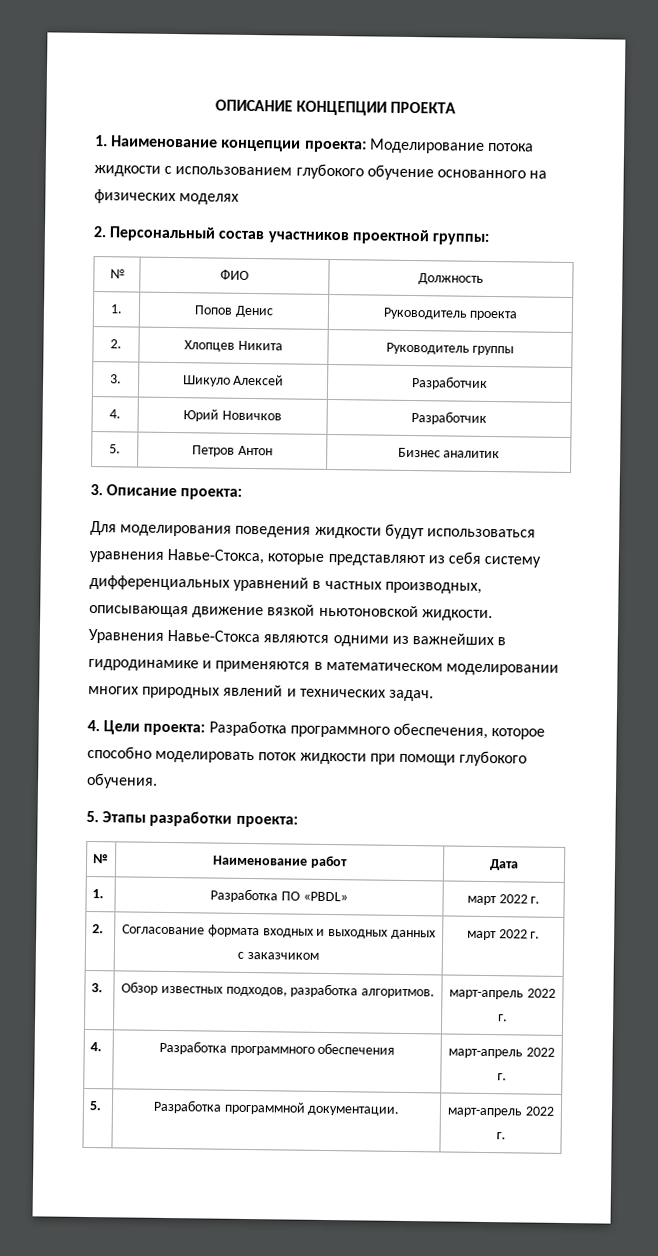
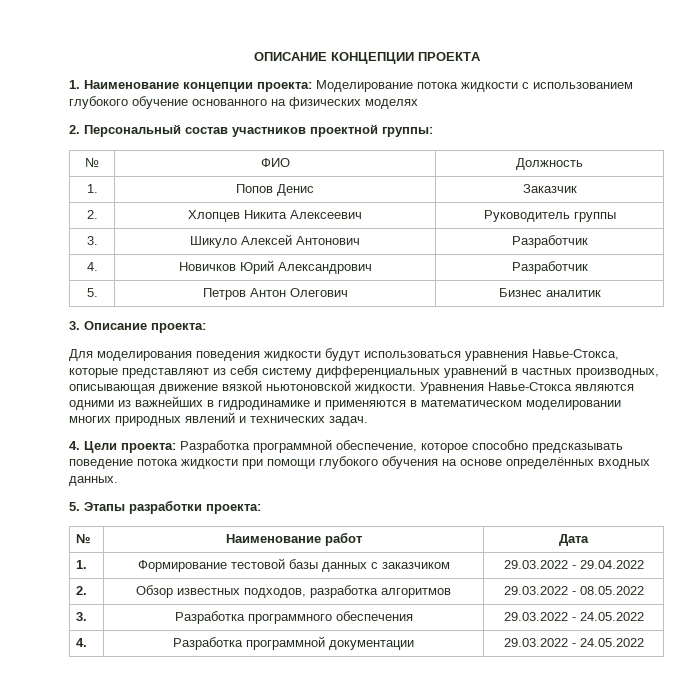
[382,307,518,321] Руководитель проекта -> [522,184,577,193] Заказчик
(283, 345) none -> [290,210,362,219] Алексеевич
(285, 380) none -> [296,236,360,245] Антонович
[183,409,282,422] Юрий Новичков -> [178,260,372,274] Новичков Юрий Александрович
(273, 450) none -> [289,288,348,297] Олегович
[289,722,546,740] [87,745,528,767] [86,772,158,789] программного обеспечения, которое способно моделировать поток жидкости при помощи глубокого обучения. -> [253,439,623,453] [69,456,650,469] [69,476,118,486] программной обеспечение, которое способно предсказывать поведение потока жидкости при помощи глубокого обучения на основе определённых входных данных.
[210,888,348,903] [466,894,541,906] [91,924,104,934] [122,924,389,939] Разработка ПО «PBDL» | март 2022 г. // 2. | Согласование формата входных и выходных -> [137,558,318,572] Формирование тестовой базы
[466,929,541,941] [90,983,103,993] март 2022 г. // 3. -> [503,560,644,569] [76,586,88,595] 29.03.2022 - 29.04.2022 // 2.
[361,988,436,999] [449,988,556,1000] [497,1014,508,1022] [89,1042,102,1052] [158,1040,396,1056] [448,1047,555,1059] [496,1073,507,1081] [88,1101,102,1111] [152,1099,400,1116] [447,1106,555,1118] [495,1132,506,1140] алгоритмов. | март-апрель 2022 г. // 4. | Разработка программного обеспечения | март-апрель 2022 г. // 5. | Разработка программной документации. | март-апрель 2022 г. -> [381,588,451,598] [503,586,644,595] [76,612,88,621] [174,611,413,624] [503,612,644,621] [76,638,88,647] [173,636,414,650] [503,638,644,647] алгоритмов | 29.03.2022 - 08.05.2022 // 3. | Разработка программного обеспечения | 29.03.2022 - 24.05.2022 // 4. | Разработка программной документации | 29.03.2022 - 24.05.2022

